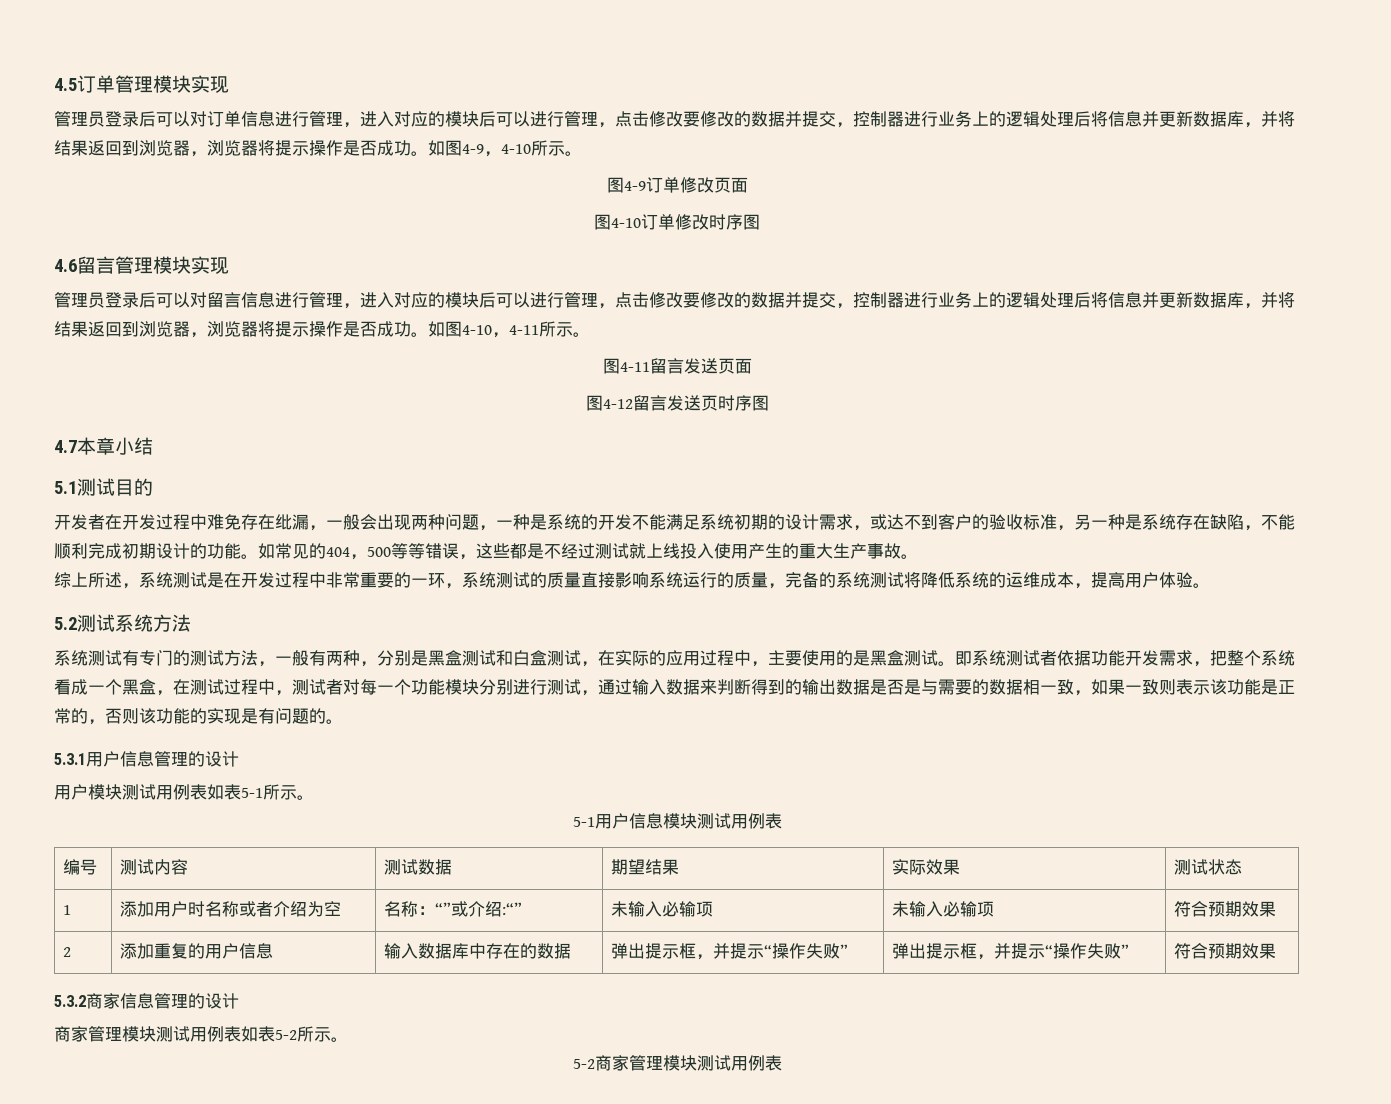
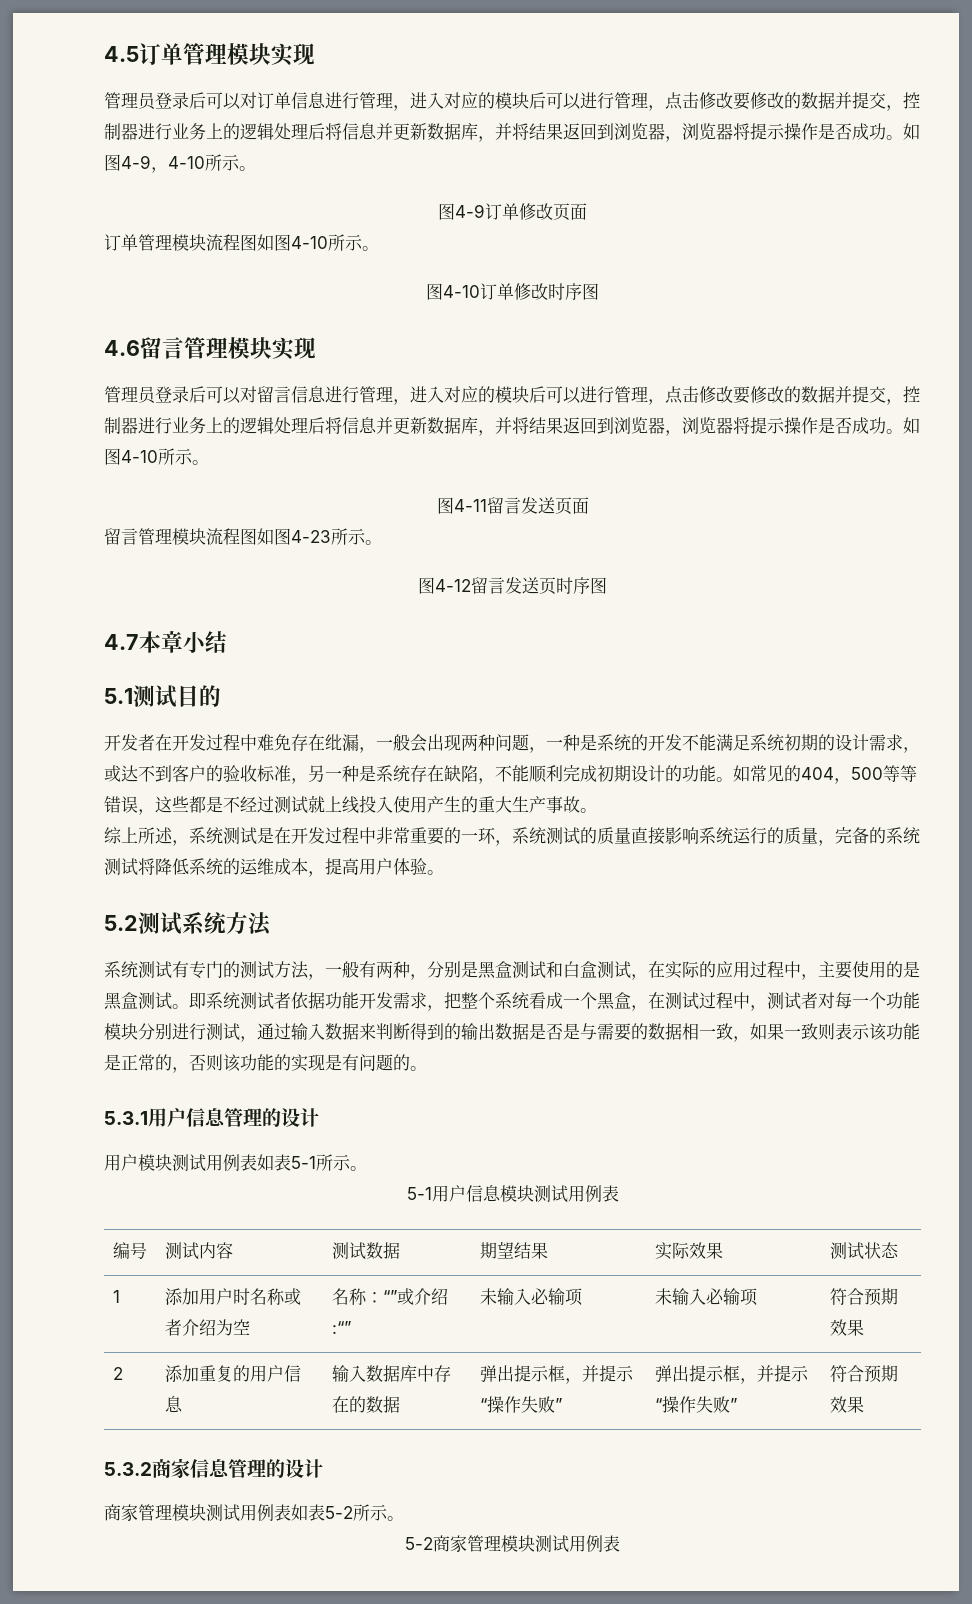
(748, 185) none -> [104,234,379,251] // 订单管理模块流程图如图4-10所示。
[492,325,539,338] ，4-11 -> (158, 456) none
(752, 366) none -> [104,528,382,545] // 留言管理模块流程图如图4-23所示。

